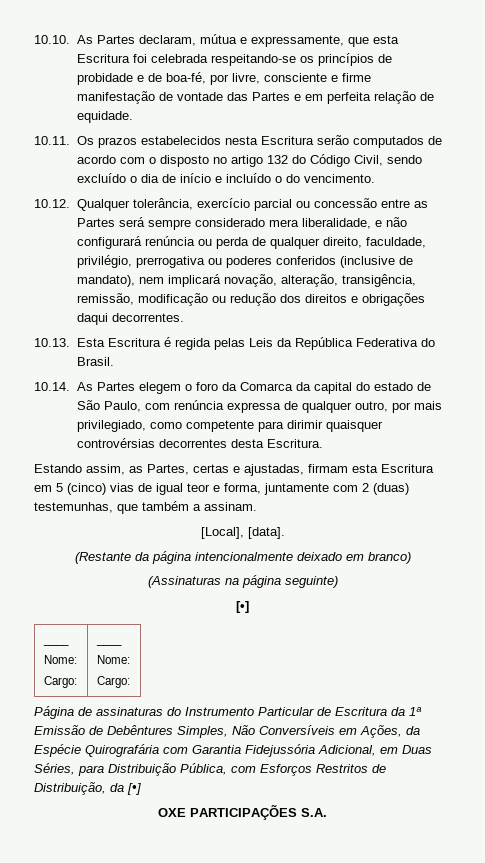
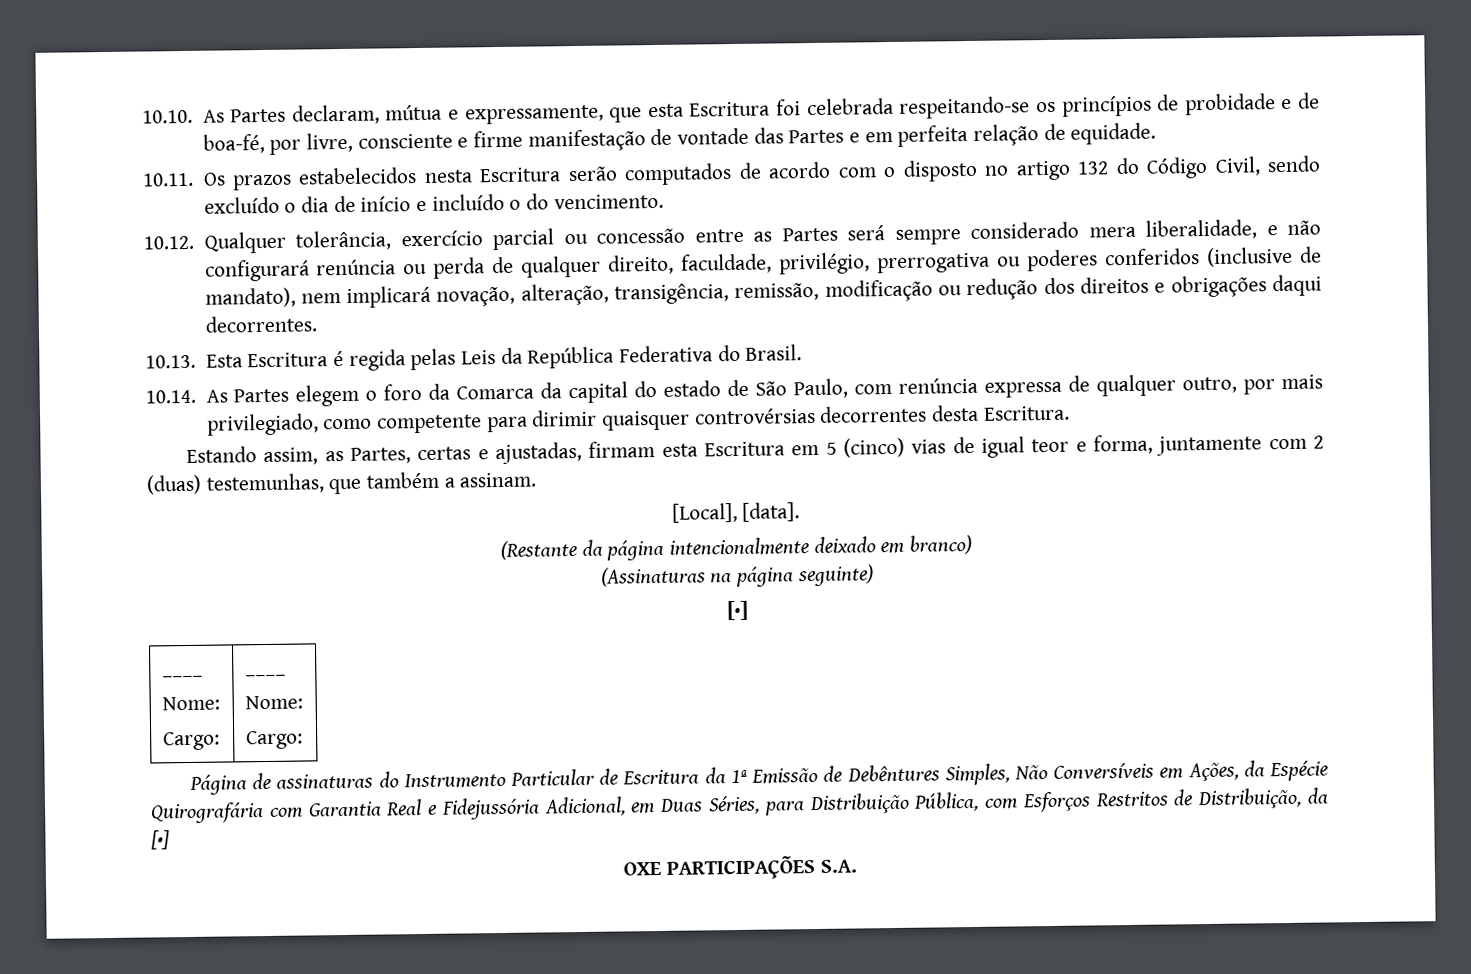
(241, 749) none -> [385,799,438,816] Real e

